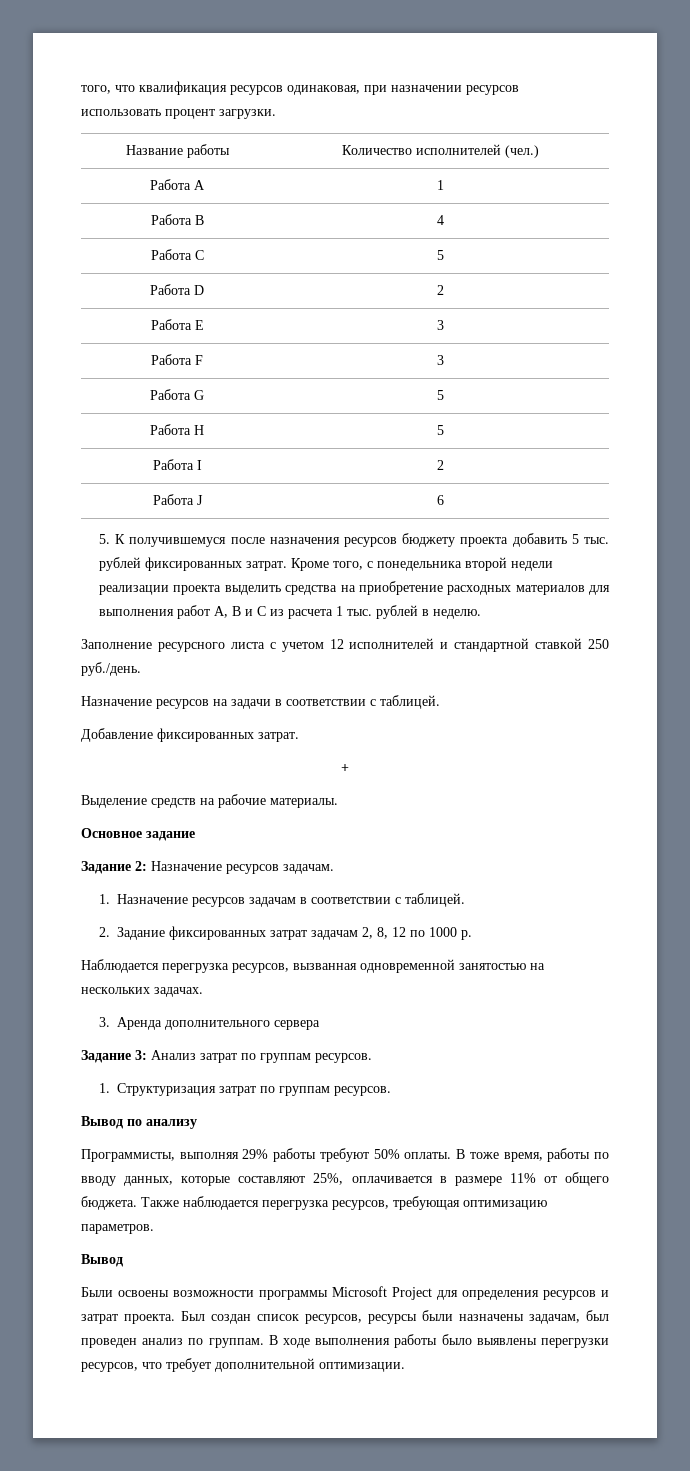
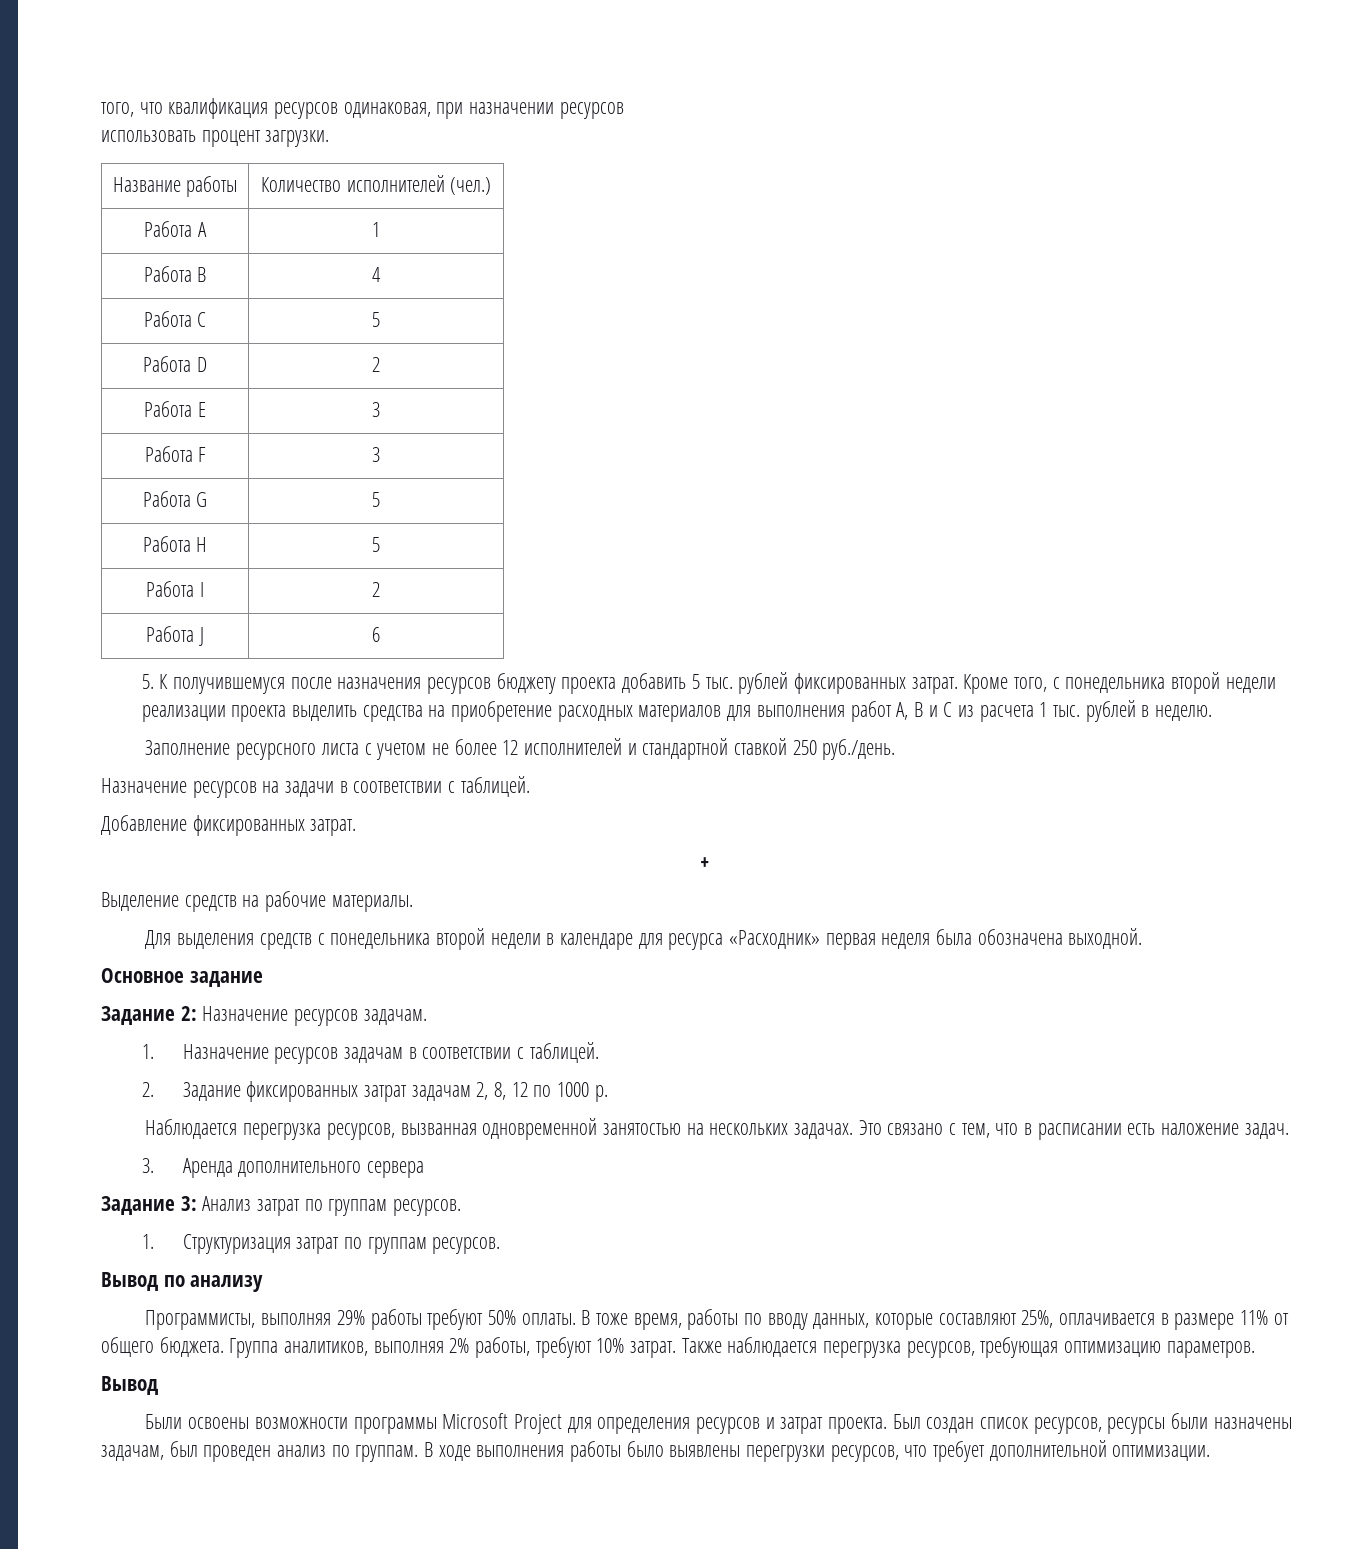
(324, 647) none -> [431,739,497,755] не более
(338, 803) none -> [145,928,1143,950] // Для выделения средств с понедельника второй недели в календаре для ресурса «Расходник» первая неделя была обозначена выходной.
(203, 992) none -> [858,1120,1289,1140] Это связано с тем, что в расписании есть наложение задач.
(137, 1203) none -> [229,1337,677,1358] Группа аналитиков, выполняя 2% работы, требуют 10% затрат.

